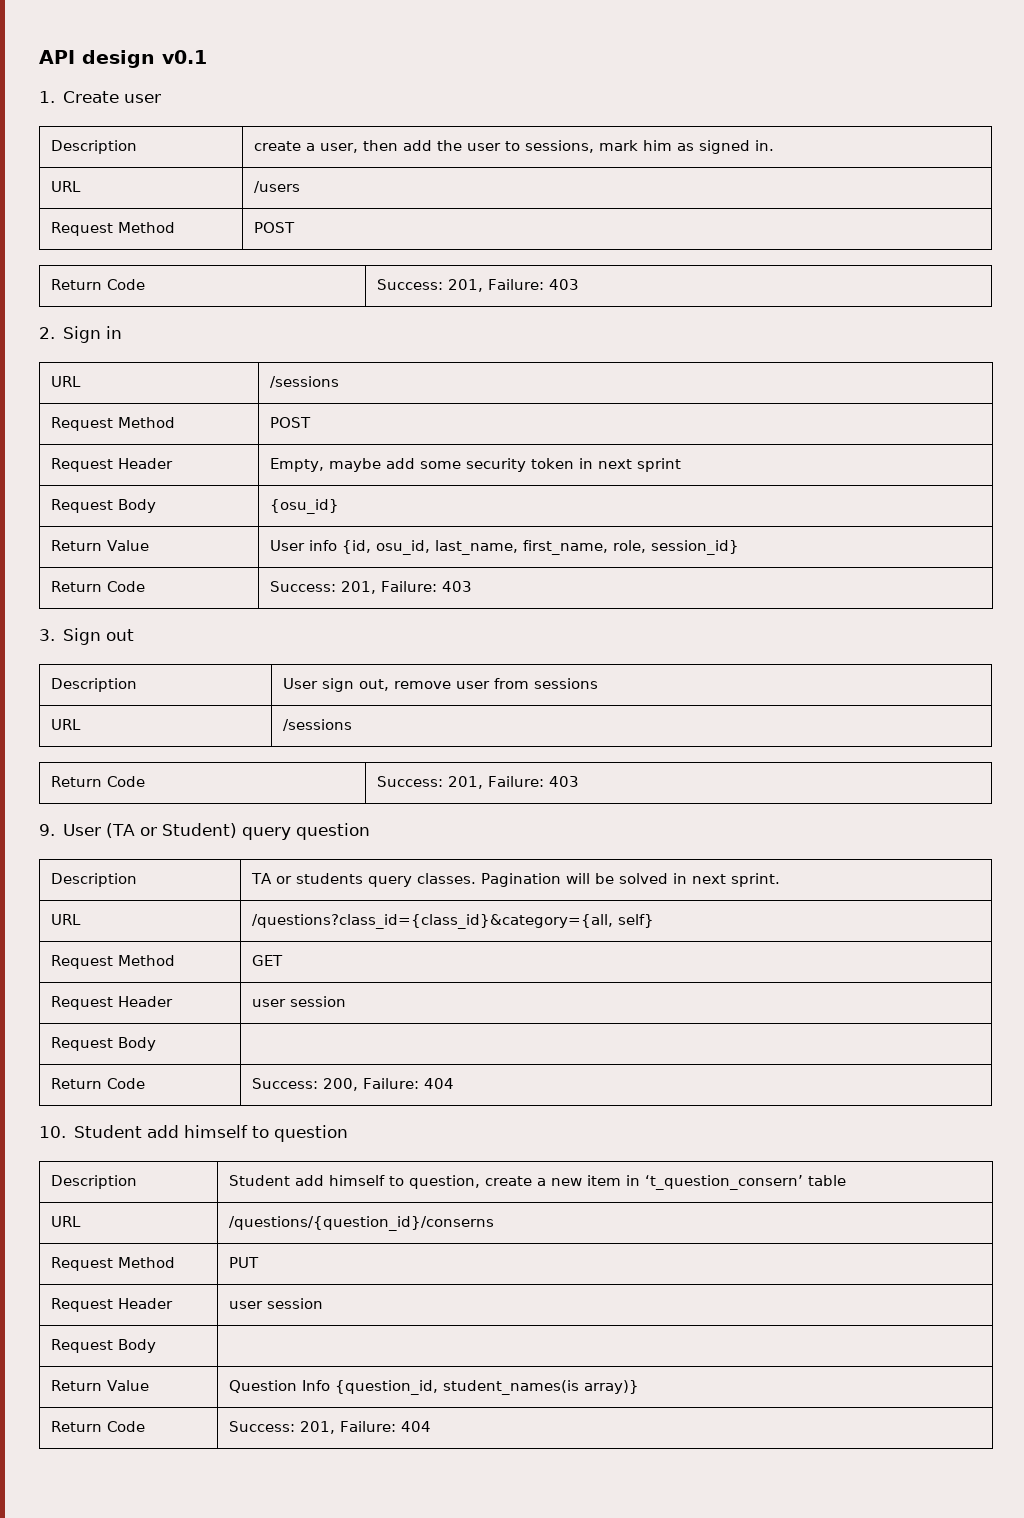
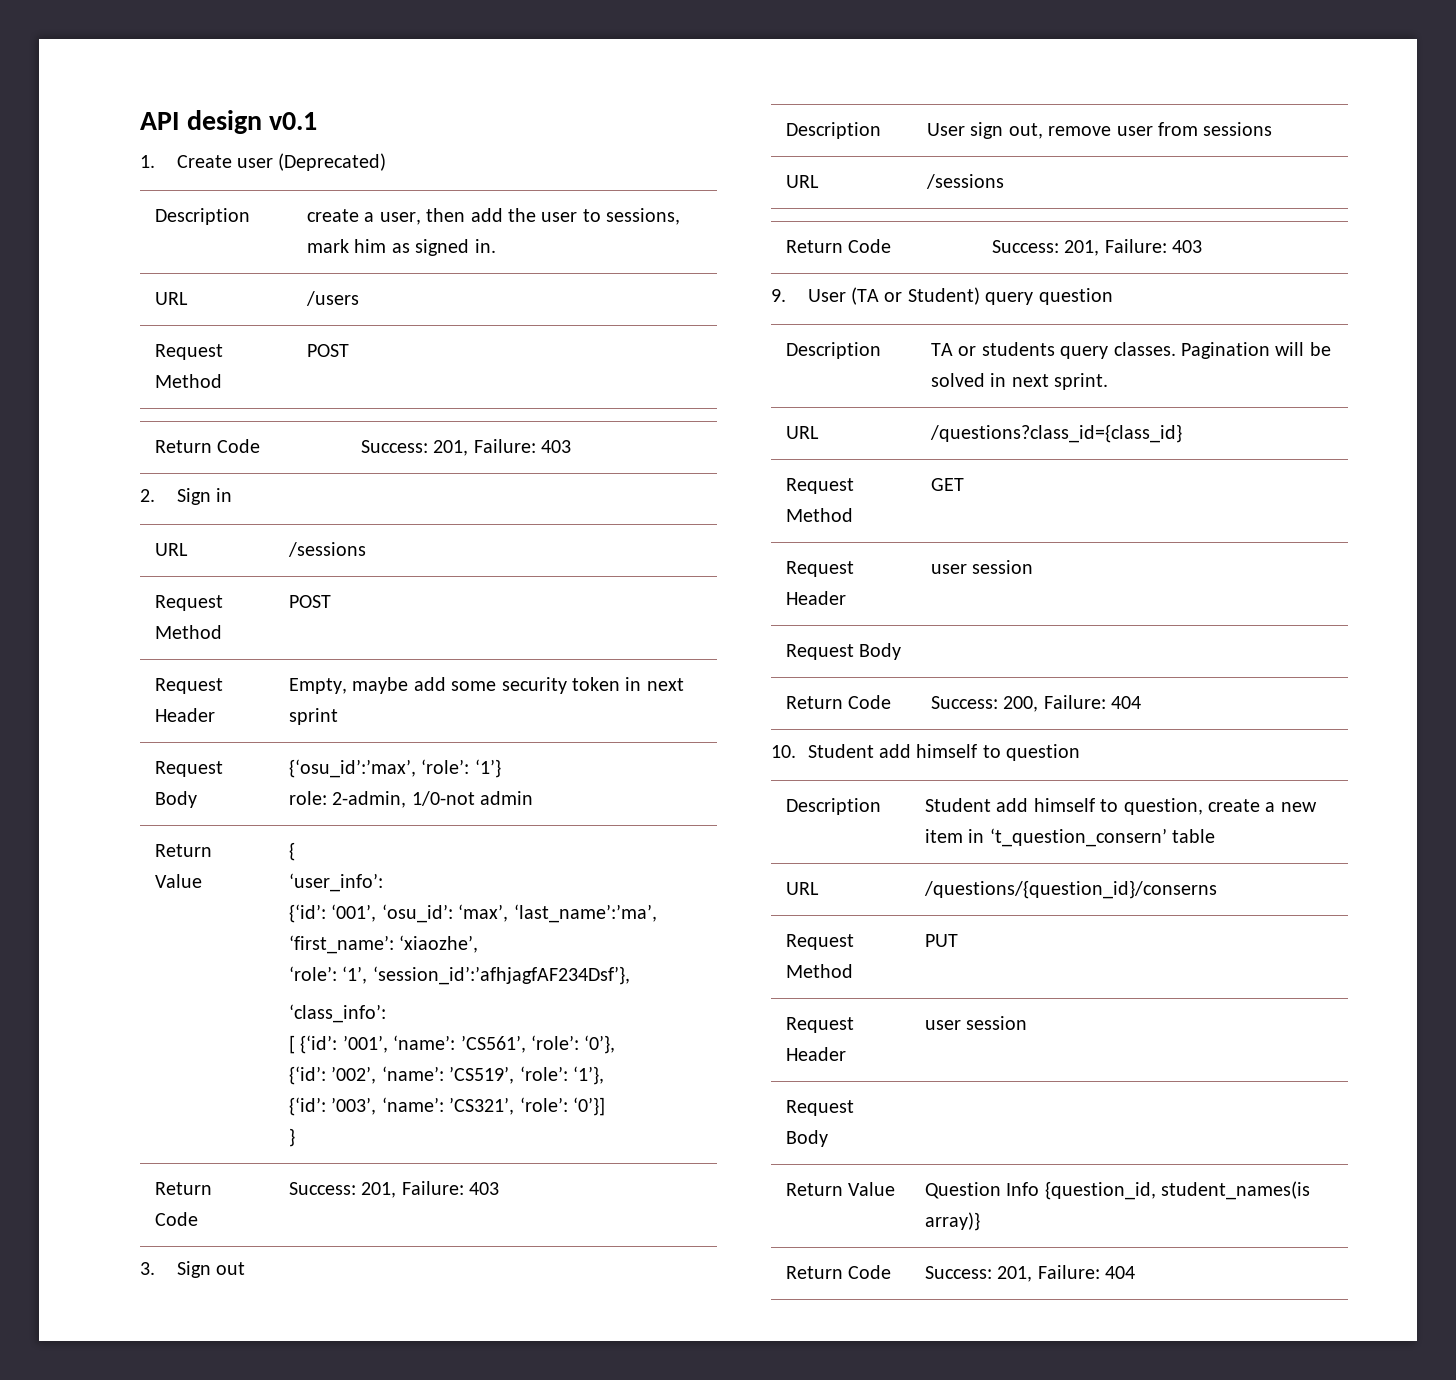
(162, 98) none -> [278,153,387,171] (Deprecated)
[269,499,339,514] [50,540,149,551] [269,540,739,555] {osu_id} // Return Value | User info {id, osu_id, last_name, first_name, role, session_id} -> [288,759,501,778] [288,791,534,808] [154,844,212,857] [154,874,202,888] [288,842,295,861] [288,873,383,892] [288,904,657,923] [288,935,479,954] [288,966,630,985] [288,1004,386,1023] [288,1035,616,1054] [288,1066,604,1085] [288,1097,605,1116] [288,1128,295,1147] {‘osu_id’:’max’, ‘role’: ‘1’} // role: 2-admin, 1/0-not admin // Return Value | { // ‘user_info’: // {‘id’: ‘001’, ‘osu_id’: ‘max’, ‘last_name’:’ma’, ‘first_name’: ‘xiaozhe’, // ‘role’: ‘1’, ‘session_id’:’afhjagfAF234Dsf’}, // ‘class_info’: // [ {‘id’: ’001’, ‘name’: ’CS561’, ‘role’: ‘0’}, // {‘id’: ’002’, ‘name’: ’CS519’, ‘role’: ‘1’}, // {‘id’: ’003’, ‘name’: ’CS321’, ‘role’: ‘0’}] // }
[251,914,654,929] /questions?class_id={class_id}&category={all, self} -> [929,424,1182,443] /questions?class_id={class_id}

